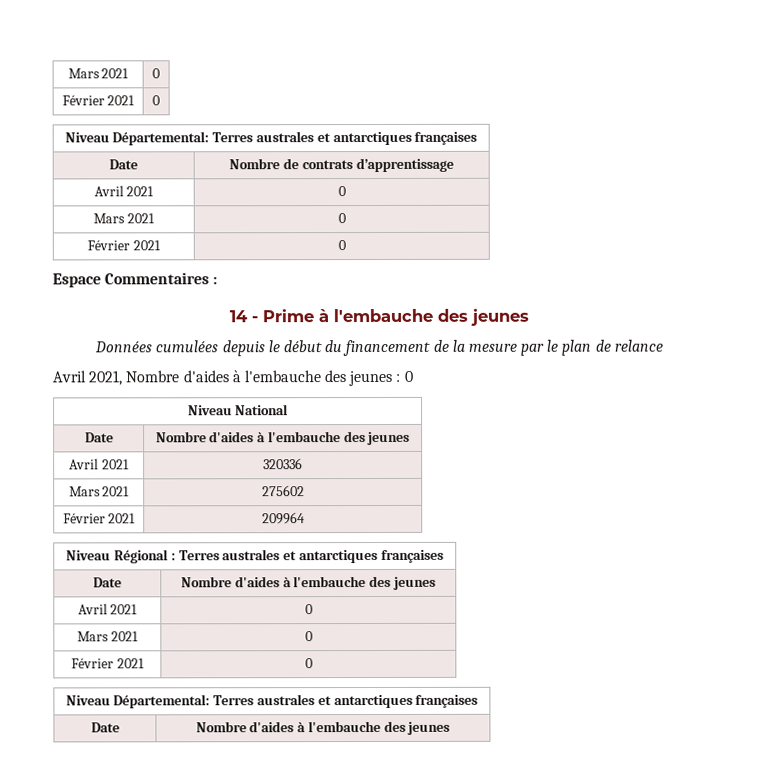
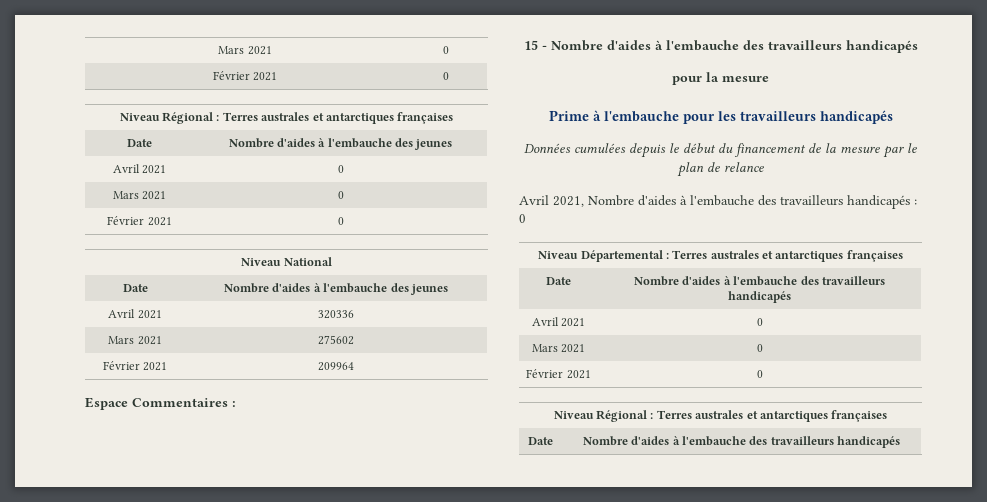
[67,68,130,79] [152,68,160,79] [61,95,136,106] [152,95,160,106] [64,131,478,146] [109,159,138,170] [229,157,454,173] [93,185,155,197] [337,186,346,197] [93,213,155,224] [337,213,346,224] [87,240,161,251] [337,240,346,251] [52,272,218,288] [229,308,529,326] [94,339,663,357] [52,370,413,387] [187,404,290,416] [84,432,114,443] [155,431,411,446] [69,458,130,470] [263,458,303,470] [68,486,131,497] [261,485,305,497] [62,513,137,524] [261,512,305,525] Mars 2021 | 0 // Février 2021 | 0 // Niveau Départemental: Terres australes et antarctiques françaises // Date | Nombre de contrats d’apprentissage // Avril 2021 | 0 // Mars 2021 | 0 // Février 2021 | 0 // Espace Commentaires : // 14 - Prime à l'embauche des jeunes // Données cumulées depuis le début du financement de la mesure par le plan de relance // Avril 2021, Nombre d'aides à l'embauche des jeunes : 0 // Niveau National // Date | Nombre d'aides à l'embauche des jeunes // Avril 2021 | 320336 // Mars 2021 | 275602 // Février 2021 | 209964 -> [218,46,272,55] [443,46,449,54] [212,71,278,81] [443,72,449,80] Mars 2021 | 0 // Février 2021 | 0
[113,694,211,709] Départemental: -> [283,257,332,266] [122,284,148,292] [224,283,448,295] [108,309,162,319] [318,310,354,319] [108,336,162,345] [318,335,354,345] [102,361,168,371] [318,362,354,371] [85,397,236,410] [523,40,918,53] [672,72,769,85] [548,110,893,124] [524,143,917,158] [676,162,764,177] [519,195,917,209] [519,214,526,223] [538,250,669,262] National // Date | Nombre d'aides à l'embauche des jeunes // Avril 2021 | 320336 // Mars 2021 | 275602 // Février 2021 | 209964 // Espace Commentaires : // 15 - Nombre d'aides à l'embauche des travailleurs handicapés // pour la mesure // Prime à l'embauche pour les travailleurs handicapés // Données cumulées depuis le début du financement de la mesure par le plan de relance // Avril 2021, Nombre d'aides à l'embauche des travailleurs handicapés : 0 // Niveau Départemental :
[407,721,451,735] jeunes -> [821,276,885,285] [728,291,791,303] [531,317,586,327] [756,318,763,326] [531,344,586,353] [756,344,763,352] [526,369,591,379] [756,370,763,378] [553,410,888,422] [528,437,553,445] [582,436,901,448] travailleurs handicapés // Avril 2021 | 0 // Mars 2021 | 0 // Février 2021 | 0 // Niveau Régional : Terres australes et antarctiques françaises // Date | Nombre d'aides à l'embauche des travailleurs handicapés

